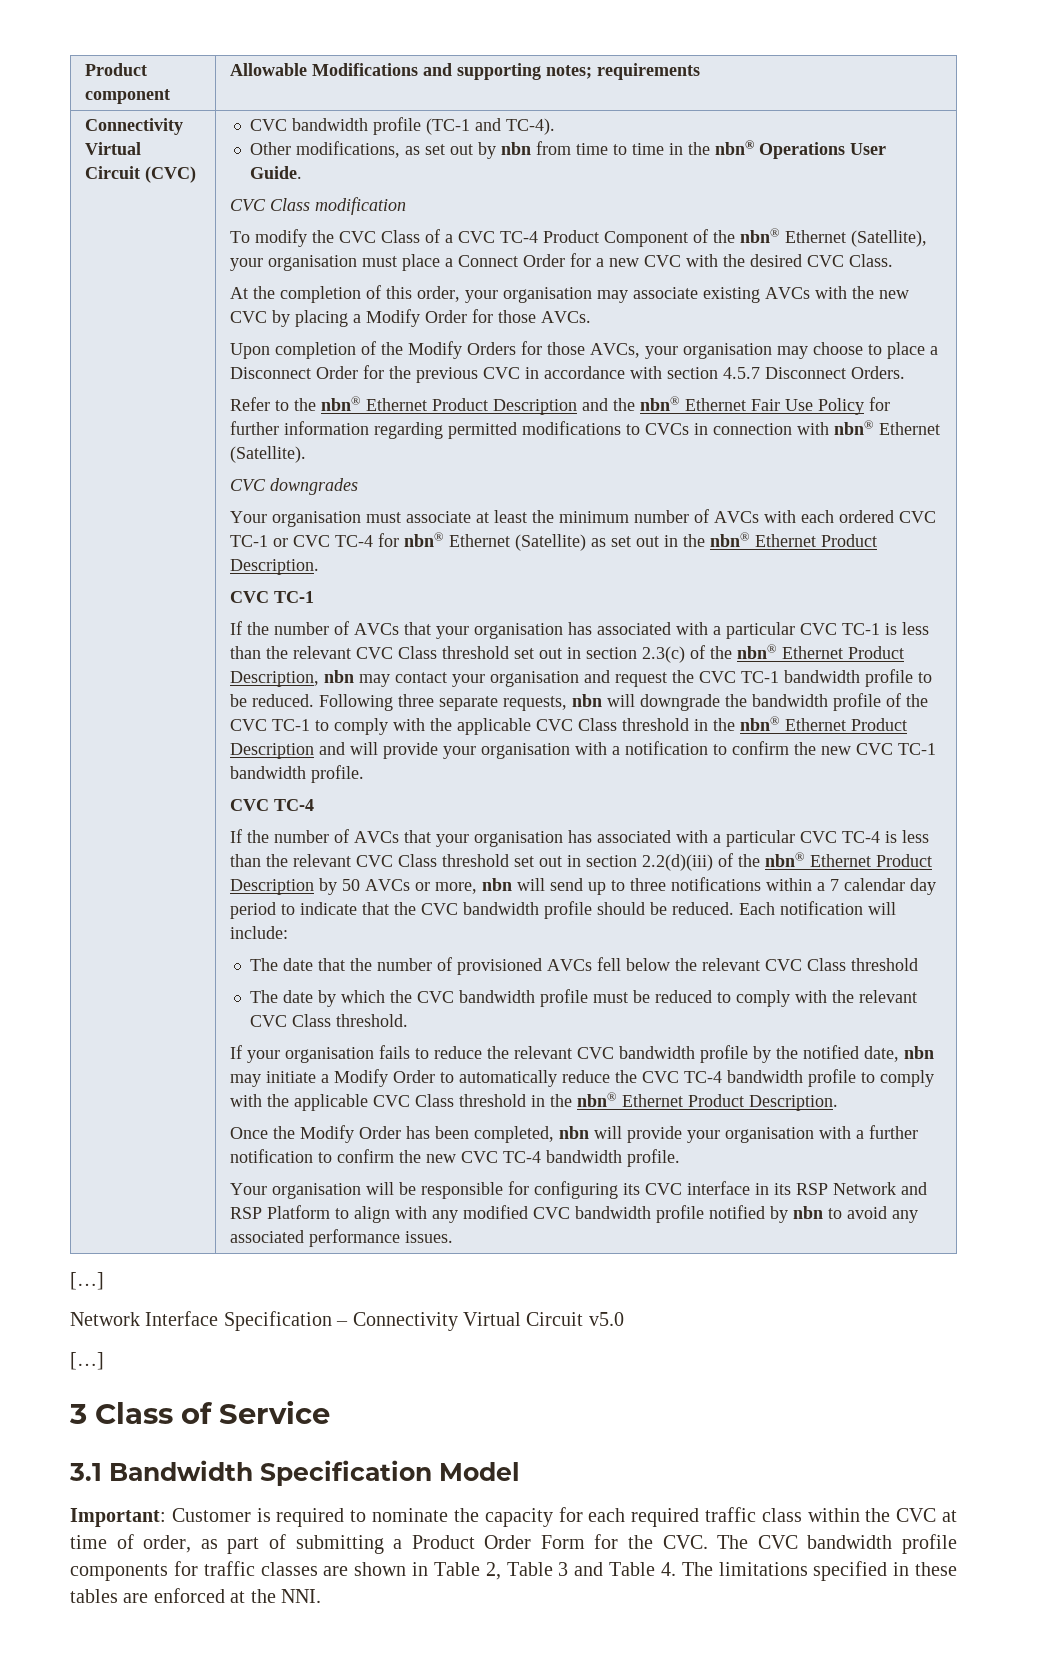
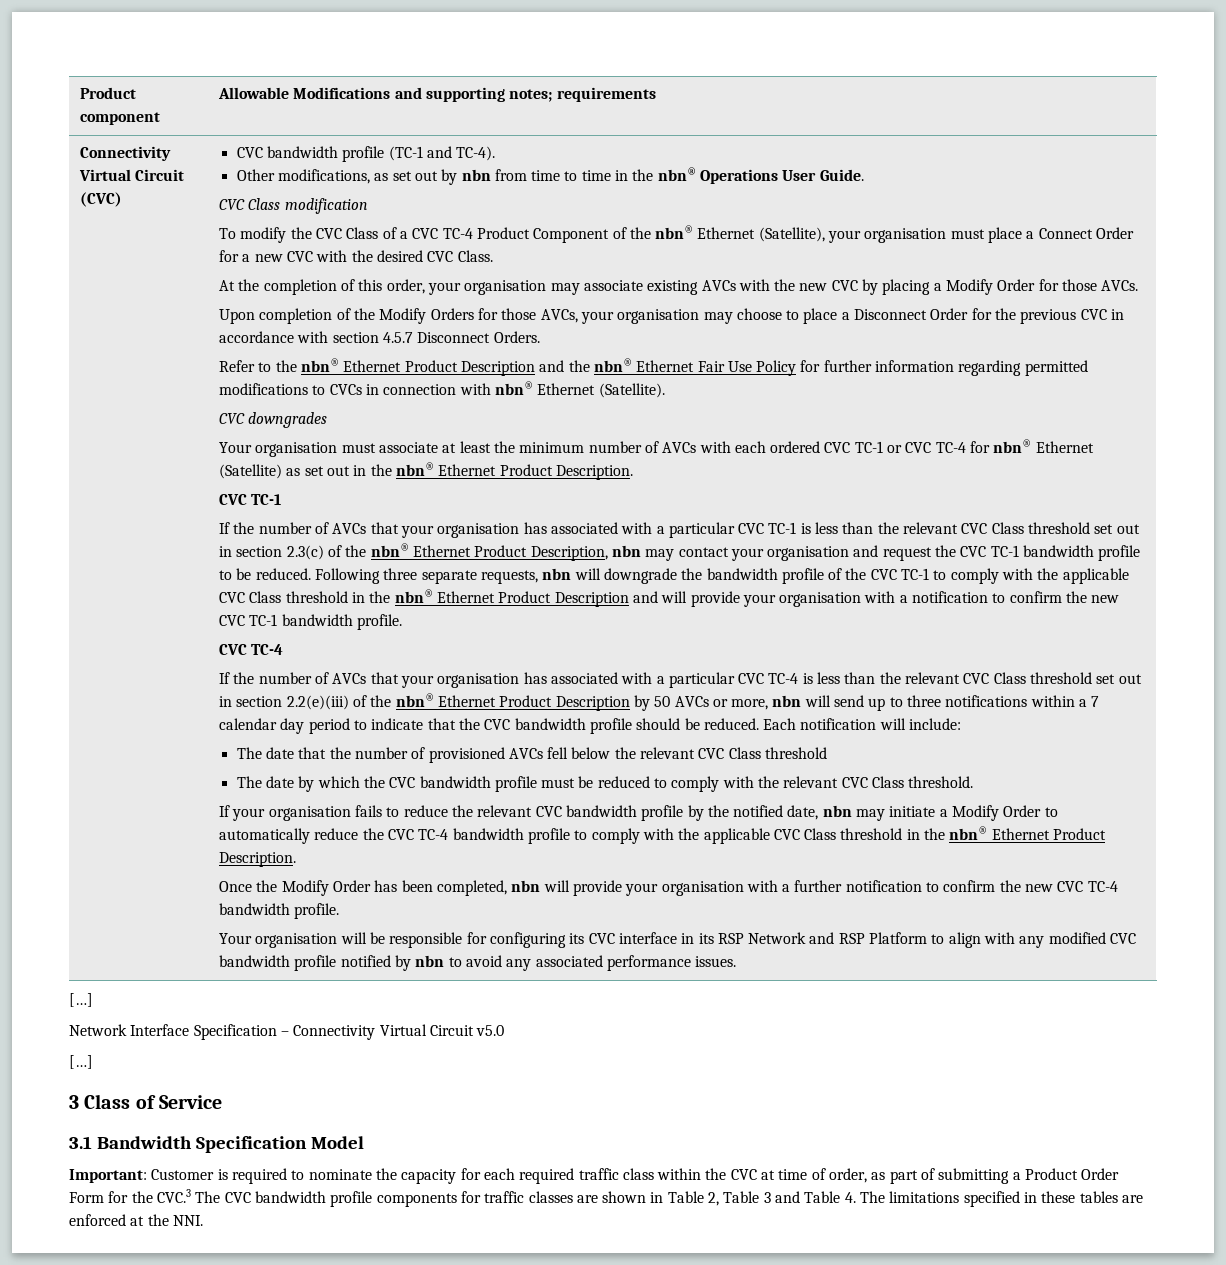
[642,854,714,871] 2.2(d)(iii) -> [286,695,349,710] 2.2(e)(iii)
[662,1535,708,1549] CVC. -> [156,1189,191,1203] CVC.3

